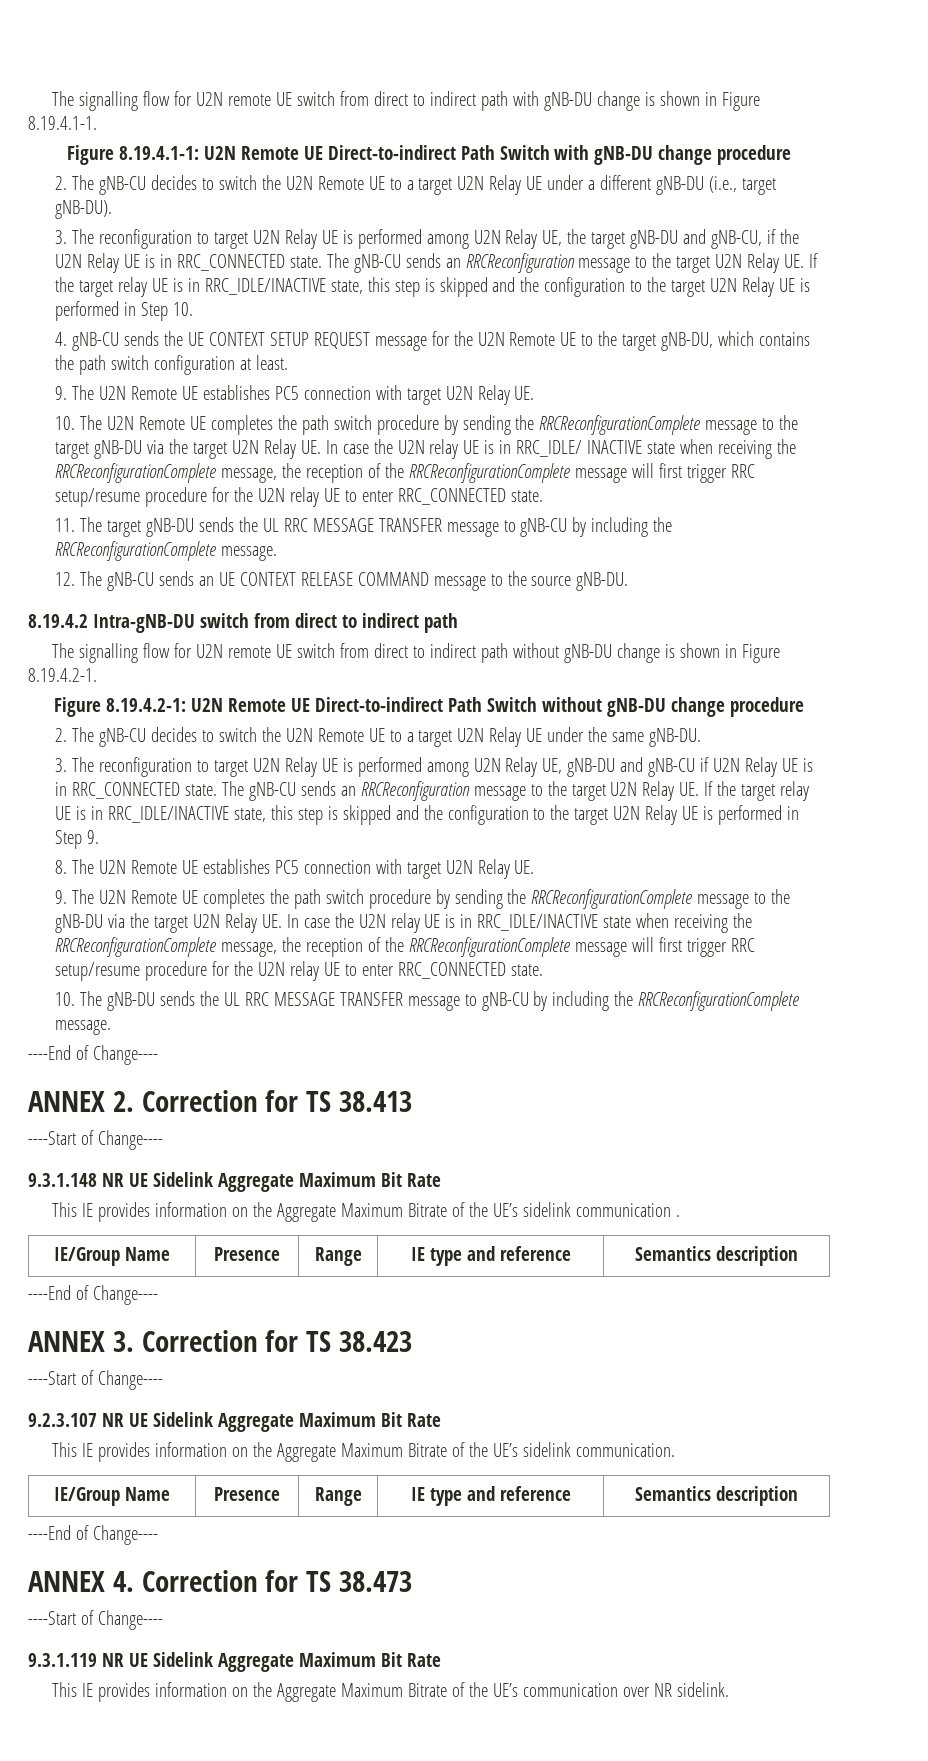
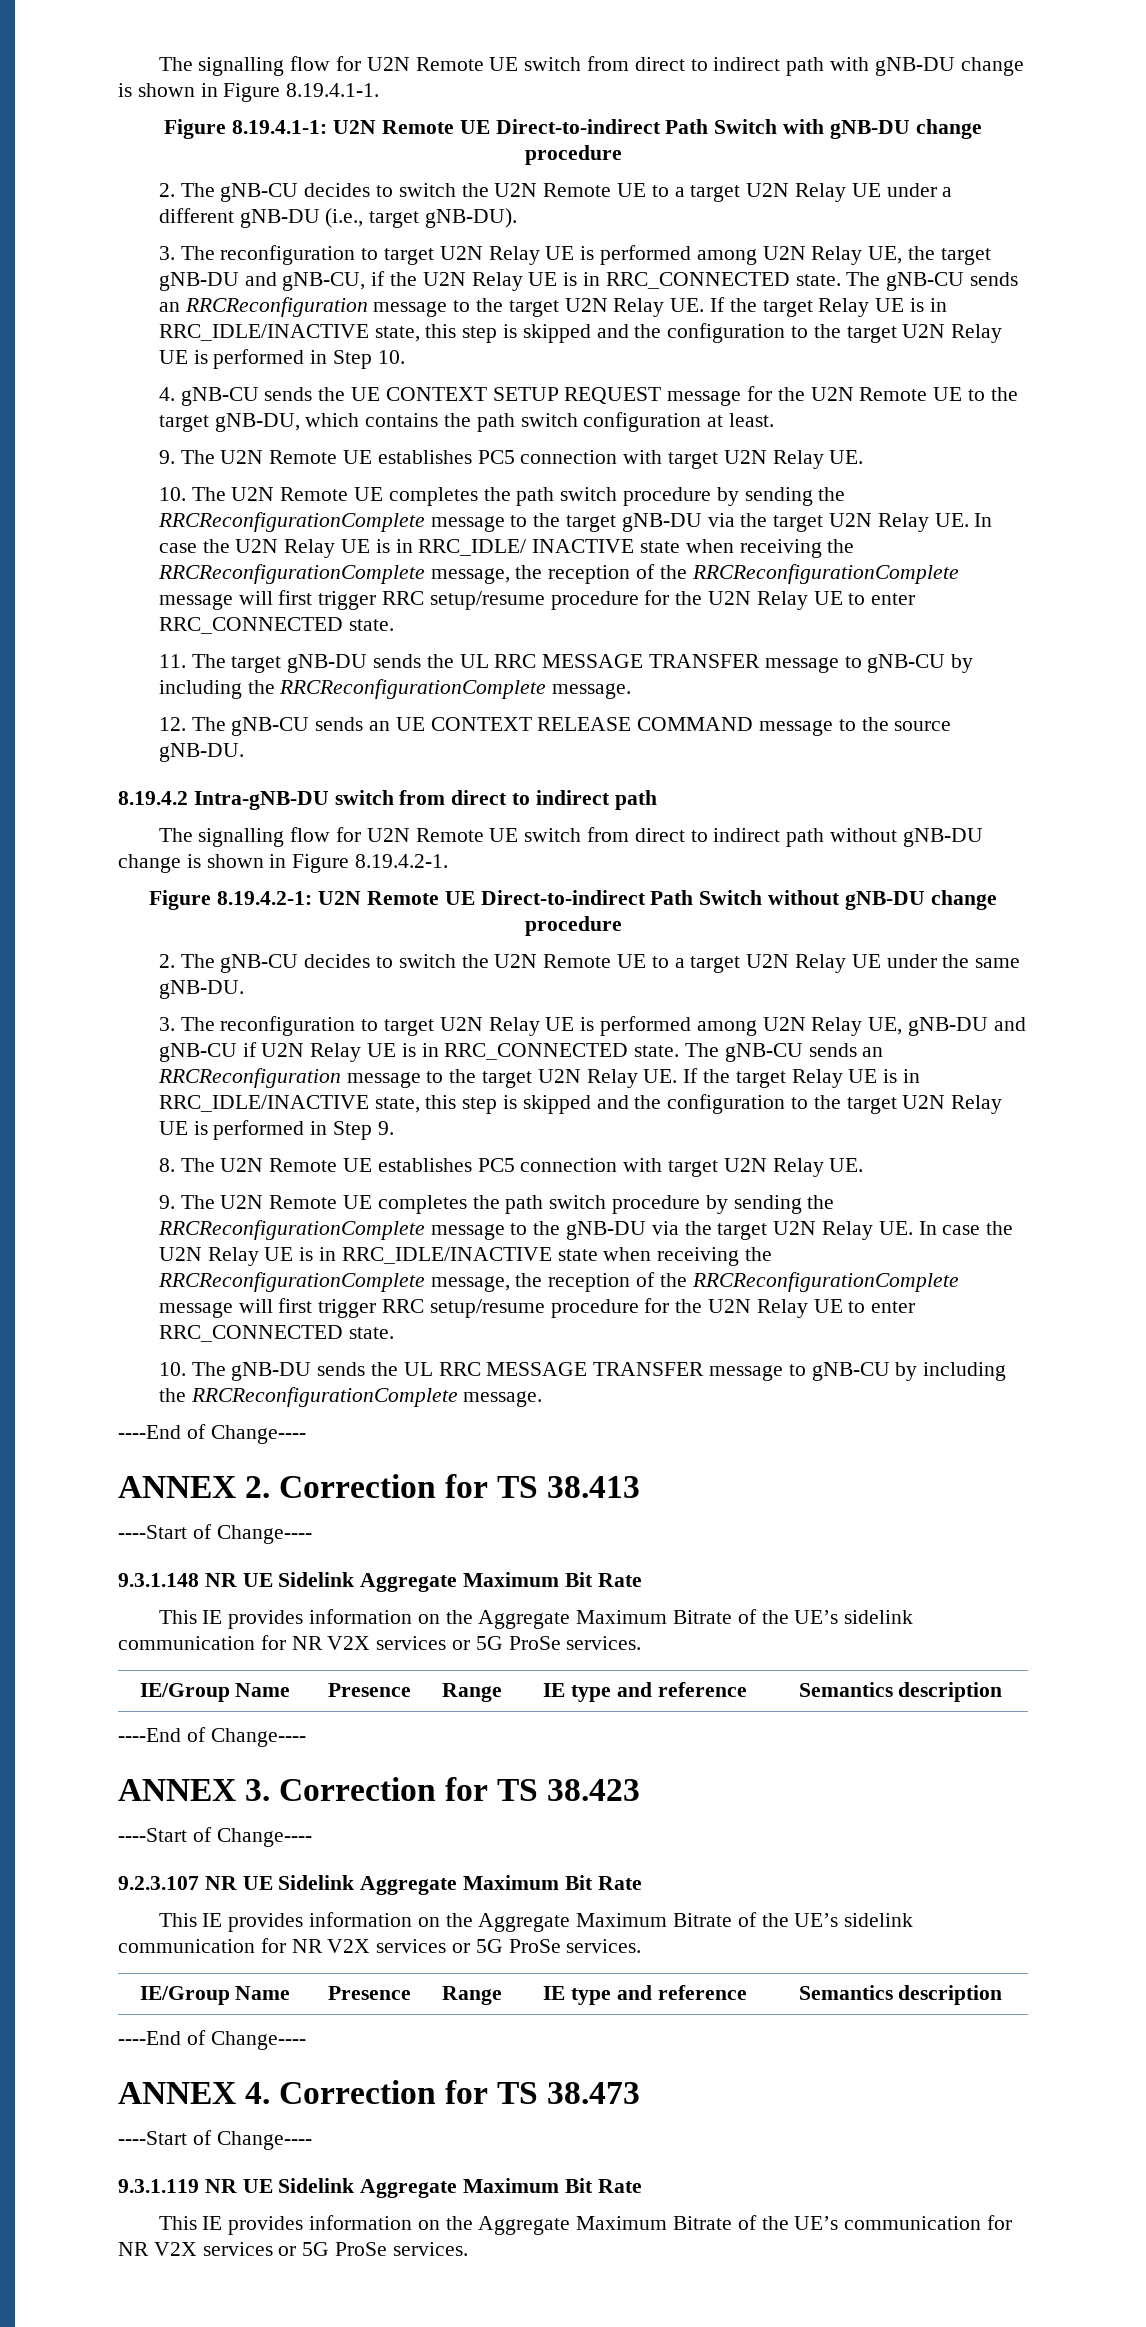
[52,91,272,111] The signalling flow for U2N remote -> [158,56,484,76] The signalling flow for U2N Remote
[117,277,147,297] relay -> [818,298,870,317] Relay
[429,439,459,459] relay -> [284,539,336,558] Relay
[289,487,319,507] relay -> [756,591,808,610] Relay
[228,646,272,658] remote -> [415,828,484,842] Remote
[780,781,810,801] relay -> [791,1069,843,1088] Relay
[390,913,420,933] relay -> [207,1247,259,1266] Relay
[289,961,319,981] relay -> [756,1299,808,1318] Relay
[676,1215,681,1217] . -> [260,1635,642,1650] for NR V2X services or 5G ProSe services.
[576,1443,676,1457] communication. -> [118,1938,642,1953] communication for NR V2X services or 5G ProSe services.
[623,1682,730,1697] over NR sidelink. -> [987,2215,1013,2230] [118,2242,468,2256] for NR V2X services or 5G ProSe services.

